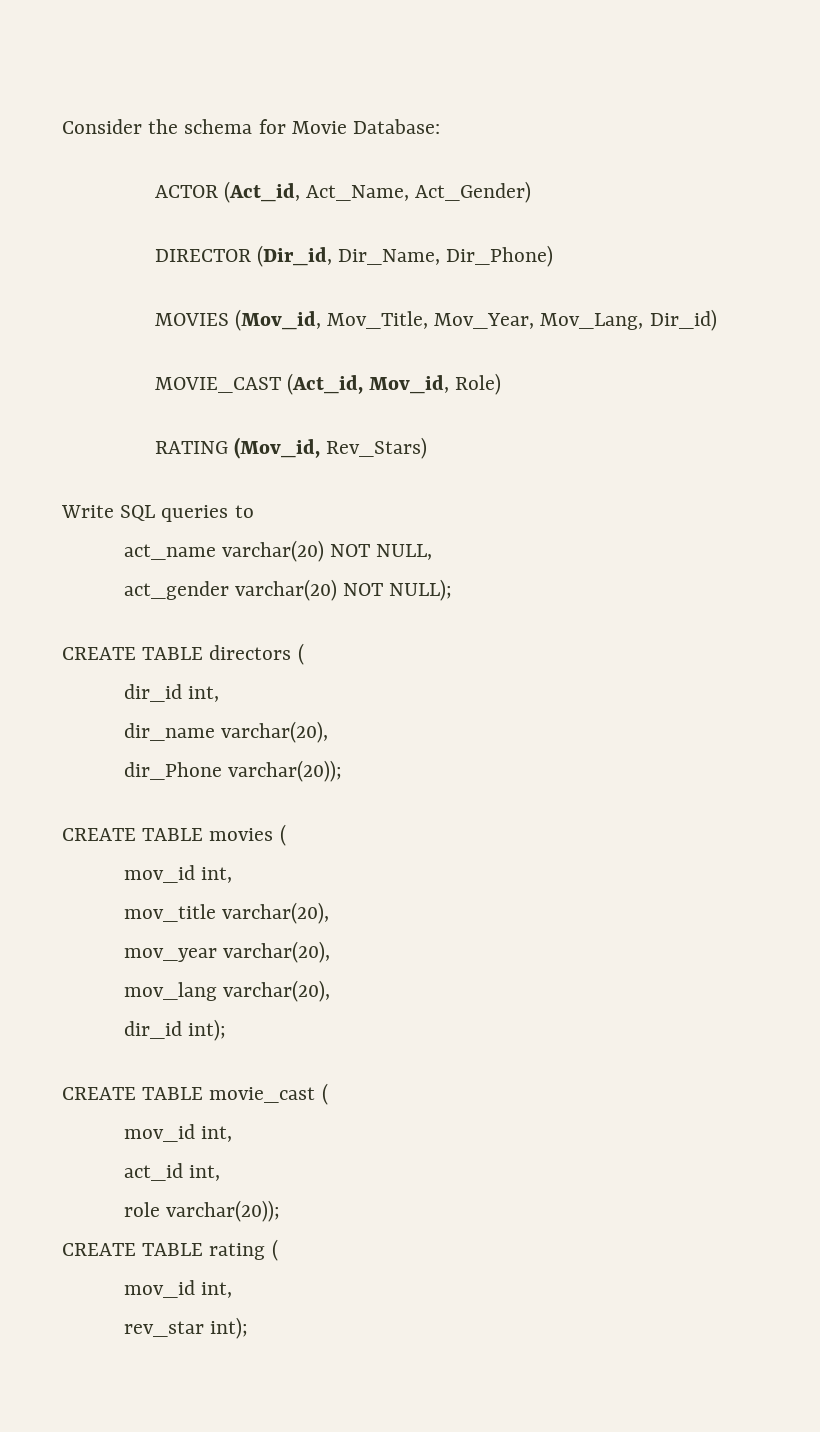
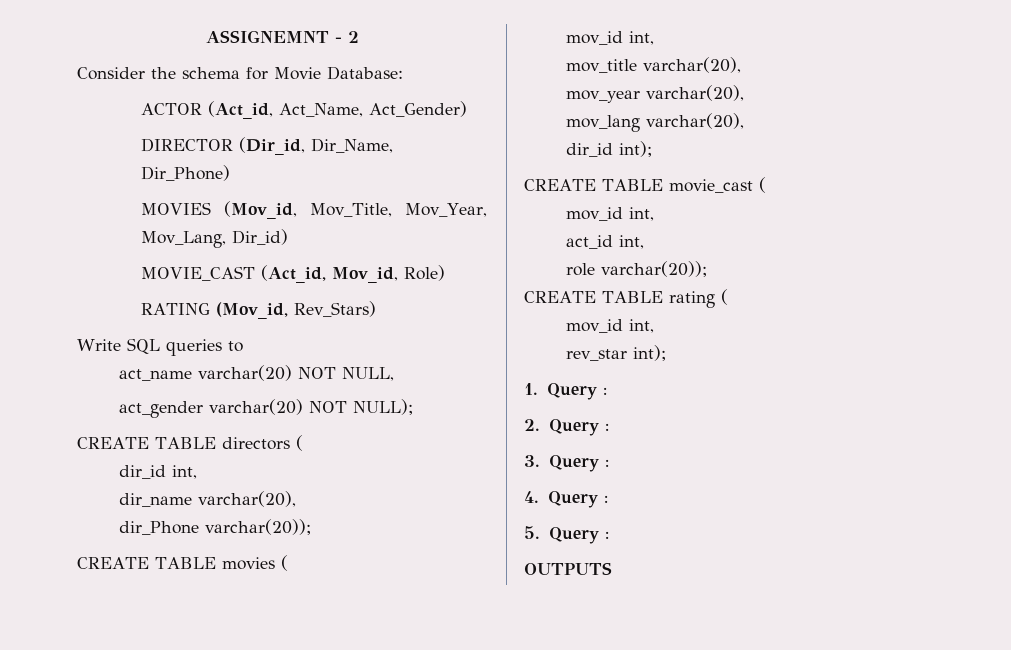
(62, 126) none -> [205,30,359,43] ASSIGNEMNT - 2 //
(248, 1328) none -> [524,383,607,400] [524,419,609,436] [524,455,609,472] [524,491,608,508] [524,526,609,544] [524,562,612,575] // 1. Query : // 2. Query : // 3. Query : // 4. Query : // 5. Query : // OUTPUTS

